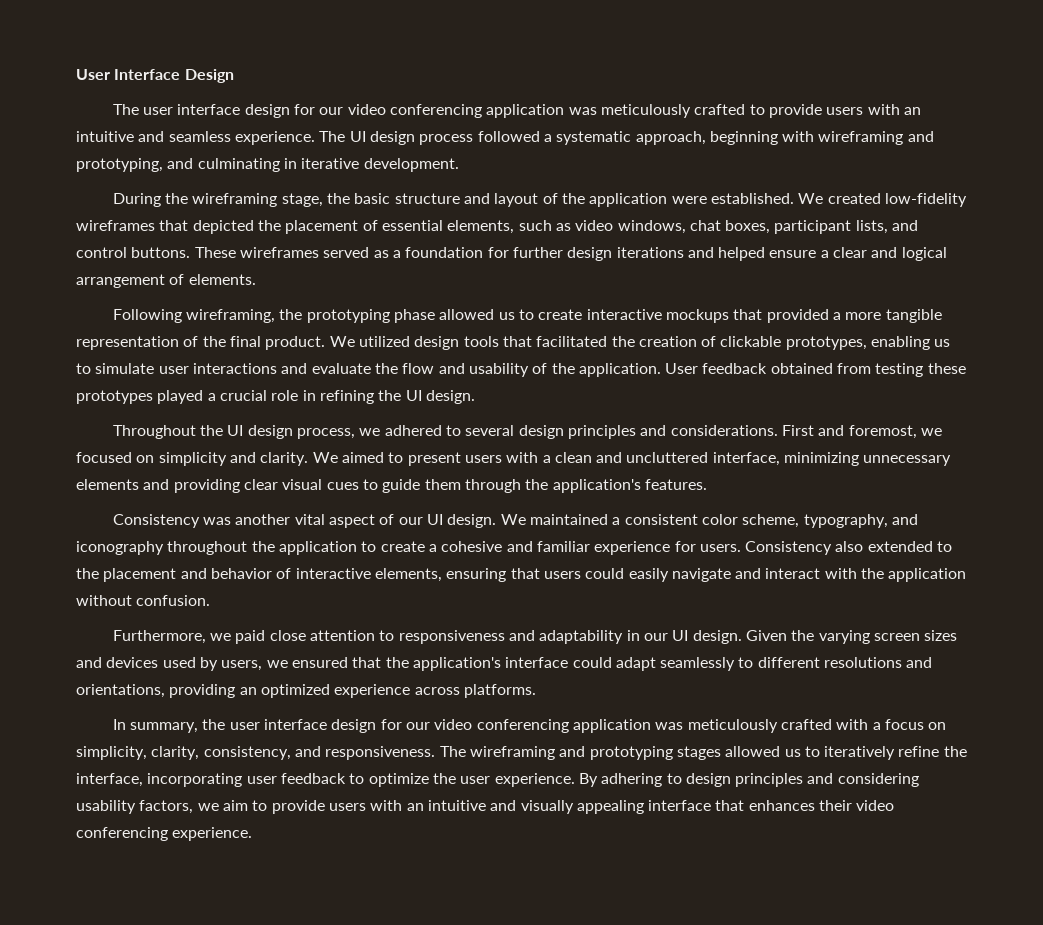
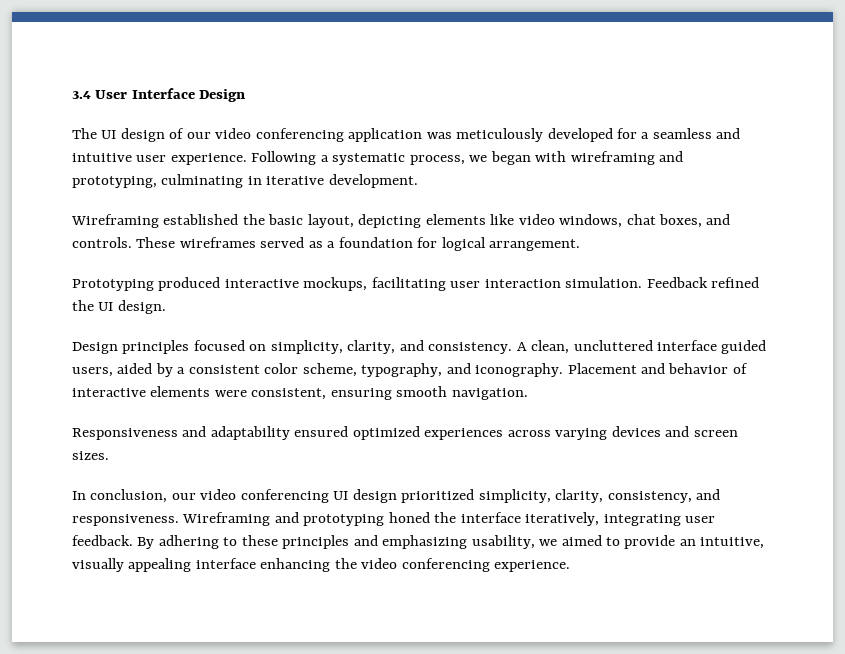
(76, 74) none -> [72,91,91,99] 3.4
[143,104,921,118] [76,131,778,145] user interface design for our video conferencing application was meticulously crafted to provide users with an intuitive and seamless experience. The UI design process followed a systematic approach, beginning -> [101,128,741,142] [72,151,531,165] UI design of our video conferencing application was meticulously developed for a seamless and intuitive user experience. Following a systematic process, we began
[167,158,194,169] and -> (157, 182) none
[112,193,967,207] [76,220,919,234] [76,247,191,258] During the wireframing stage, the basic structure and layout of the application were established. We created low-fidelity wireframes that depicted the placement of essential elements, such as video windows, chat boxes, participant lists, and control buttons. -> [71,214,731,228] [72,237,132,248] Wireframing established the basic layout, depicting elements like video windows, chat boxes, and controls.
[512,247,947,261] [76,274,256,288] [112,309,942,323] [76,336,951,350] [76,363,966,377] [76,390,475,404] [112,425,942,439] [76,452,952,466] [76,479,707,493] [112,514,609,528] further design iterations and helped ensure a clear and logical arrangement of elements. // Following wireframing, the prototyping phase allowed us to create interactive mockups that provided a more tangible representation of the final product. We utilized design tools that facilitated the creation of clickable prototypes, enabling us to simulate user interactions and evaluate the flow and usability of the application. User feedback obtained from testing these prototypes played a crucial role in refining the UI design. // Throughout the UI design process, we adhered to several design principles and considerations. First and foremost, we focused on simplicity and clarity. We aimed to present users with a clean and uncluttered interface, minimizing unnecessary elements and providing clear visual cues to guide them through the application's features. // Consistency was another vital aspect of our UI design. We maintained -> [441,237,581,251] [72,277,760,291] [72,300,166,314] [72,340,767,354] [72,363,173,377] logical arrangement. // Prototyping produced interactive mockups, facilitating user interaction simulation. Feedback refined the UI design. // Design principles focused on simplicity, clarity, and consistency. A clean, uncluttered interface guided users, aided by
[76,541,953,555] [76,568,967,582] [76,595,211,606] [112,630,958,644] [76,657,933,671] [76,684,536,698] [112,719,947,733] iconography throughout the application to create a cohesive and familiar experience for users. Consistency also extended to the placement and behavior of interactive elements, ensuring that users could easily navigate and interact with the application without confusion. // Furthermore, we paid close attention to responsiveness and adaptability in our UI design. Given the varying screen sizes and devices used by users, we ensured that the application's interface could adapt seamlessly to different resolutions and orientations, providing an optimized experience across platforms. // In summary, the user interface design for our video conferencing application was meticulously crafted with a focus on -> [475,363,748,377] [72,386,528,400] [72,426,738,440] [72,451,109,460] [72,489,475,503] iconography. Placement and behavior of interactive elements were consistent, ensuring smooth navigation. // Responsiveness and adaptability ensured optimized experiences across varying devices and screen sizes. // In conclusion, our video conferencing UI design prioritized
[439,746,967,760] [76,773,575,787] The wireframing and prototyping stages allowed us to iteratively refine the interface, incorporating user feedback to optimize the user experience. -> [182,512,716,526] [72,535,133,546] Wireframing and prototyping honed the interface iteratively, integrating user feedback.
[685,773,919,787] [76,800,853,814] design principles and considering usability factors, we aim to provide users with an intuitive and visually appealing interface that enhances their -> [241,535,765,549] [72,558,357,572] these principles and emphasizing usability, we aimed to provide an intuitive, visually appealing interface enhancing the

